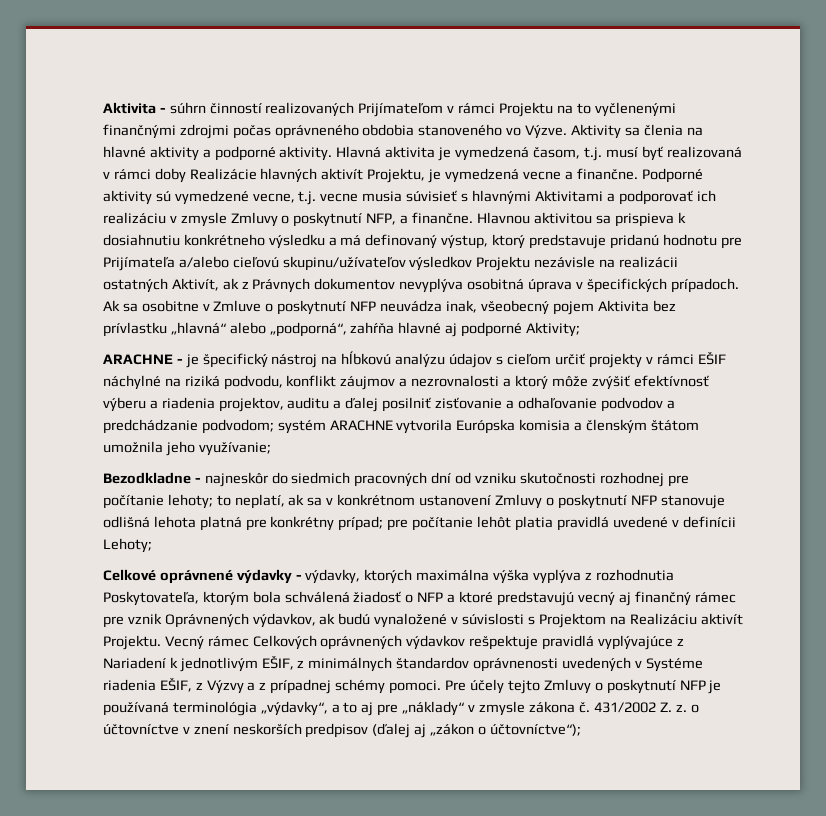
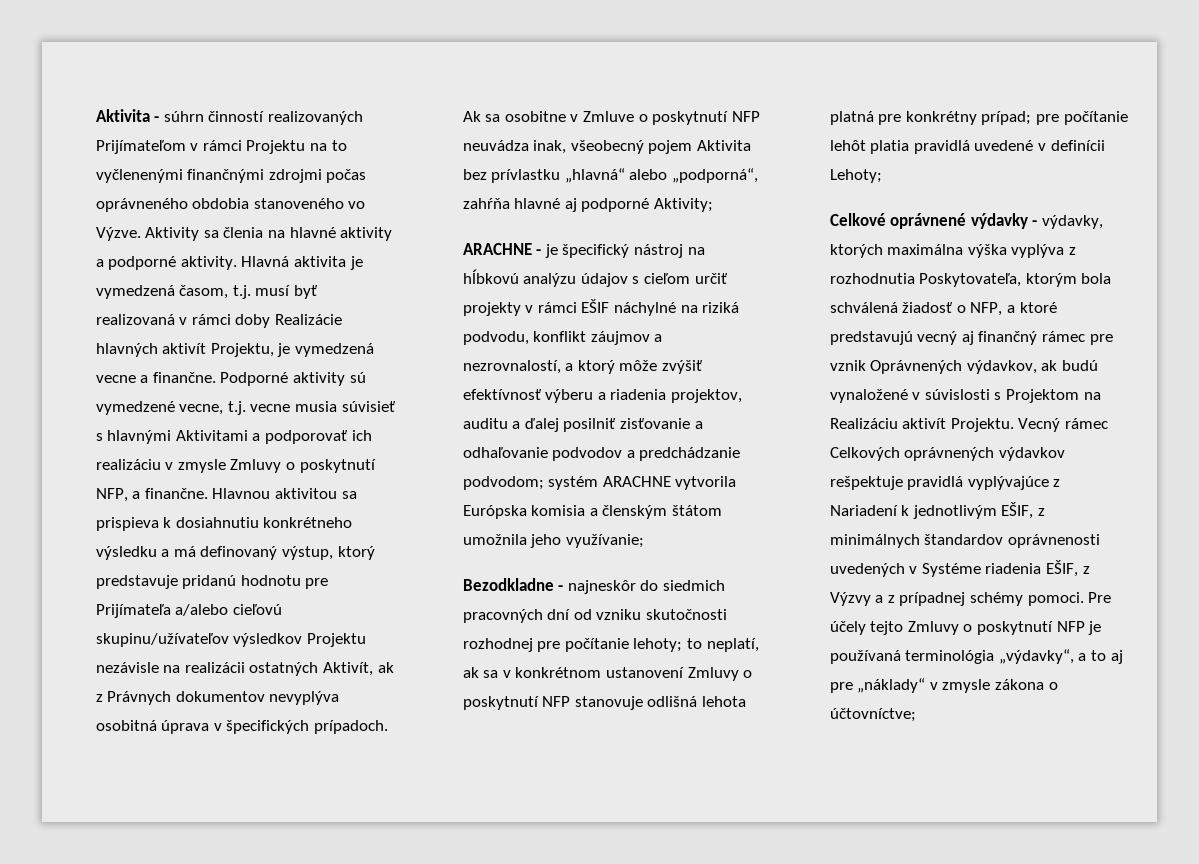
[411,375,500,387] nezrovnalosti -> [462,360,561,374] nezrovnalostí,
[417,592,444,602] NFP -> [970,302,1003,316] NFP,
[578,702,699,713] [102,723,582,738] č. 431/2002 Z. z. o účtovníctve v znení neskorších predpisov (ďalej aj „zákon o účtovníctve“); -> [1048,682,1058,690] [829,708,916,722] o účtovníctve;

